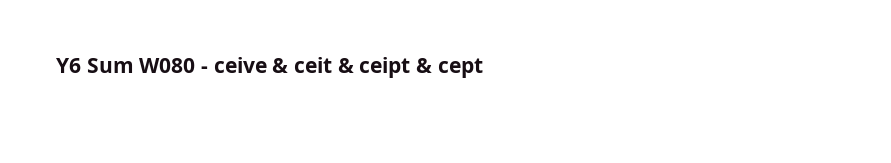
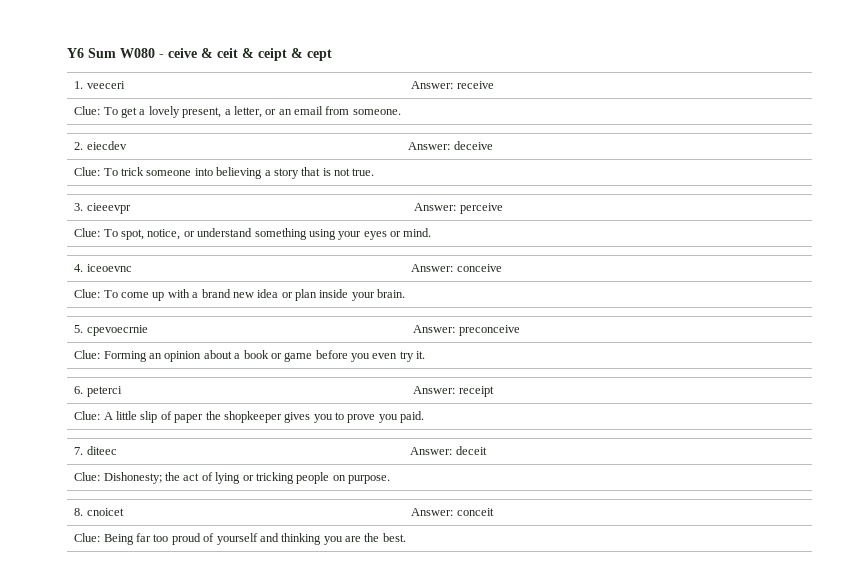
(483, 68) none -> [74,81,125,89] [411,81,494,89] [74,106,401,118] [74,141,127,150] [408,141,493,150] [74,167,375,179] [74,203,131,214] [414,203,503,214] [74,228,432,240] [74,264,132,272] [411,264,502,272] [74,289,406,301] [74,325,148,336] [413,325,520,336] [74,350,426,362] [74,386,122,397] [413,386,494,397] [74,411,425,423] [74,446,117,455] [410,446,487,455] [74,472,391,484] [74,508,124,516] [411,508,494,516] [74,533,406,545] // 1. veeceri | Answer: receive // Clue: To get a lovely present, a letter, or an email from someone. // 2. eiecdev | Answer: deceive // Clue: To trick someone into believing a story that is not true. // 3. cieeevpr | Answer: perceive // Clue: To spot, notice, or understand something using your eyes or mind. // 4. iceoevnc | Answer: conceive // Clue: To come up with a brand new idea or plan inside your brain. // 5. cpevoecrnie | Answer: preconceive // Clue: Forming an opinion about a book or game before you even try it. // 6. peterci | Answer: receipt // Clue: A little slip of paper the shopkeeper gives you to prove you paid. // 7. diteec | Answer: deceit // Clue: Dishonesty; the act of lying or tricking people on purpose. // 8. cnoicet | Answer: conceit // Clue: Being far too proud of yourself and thinking you are the best.

